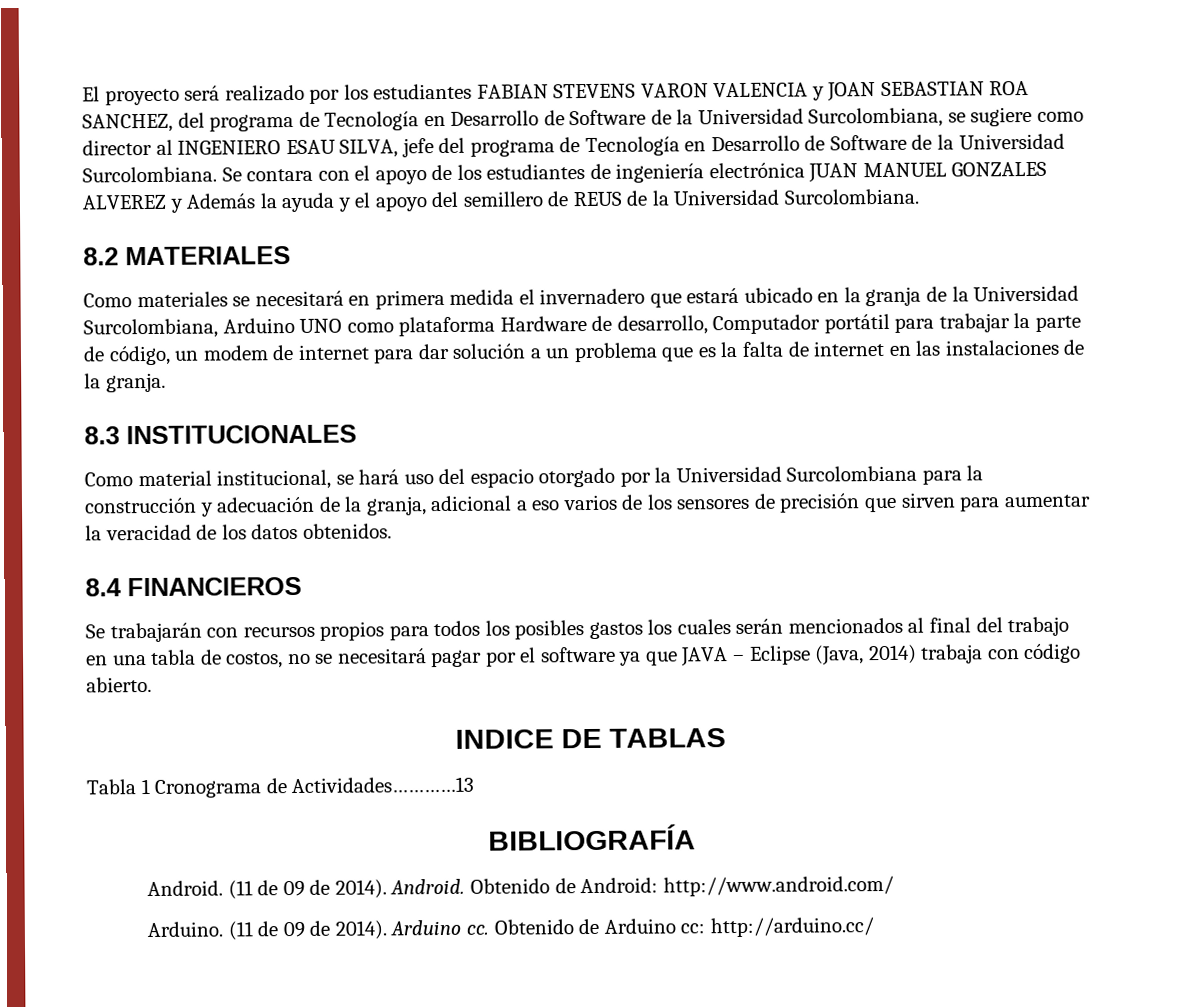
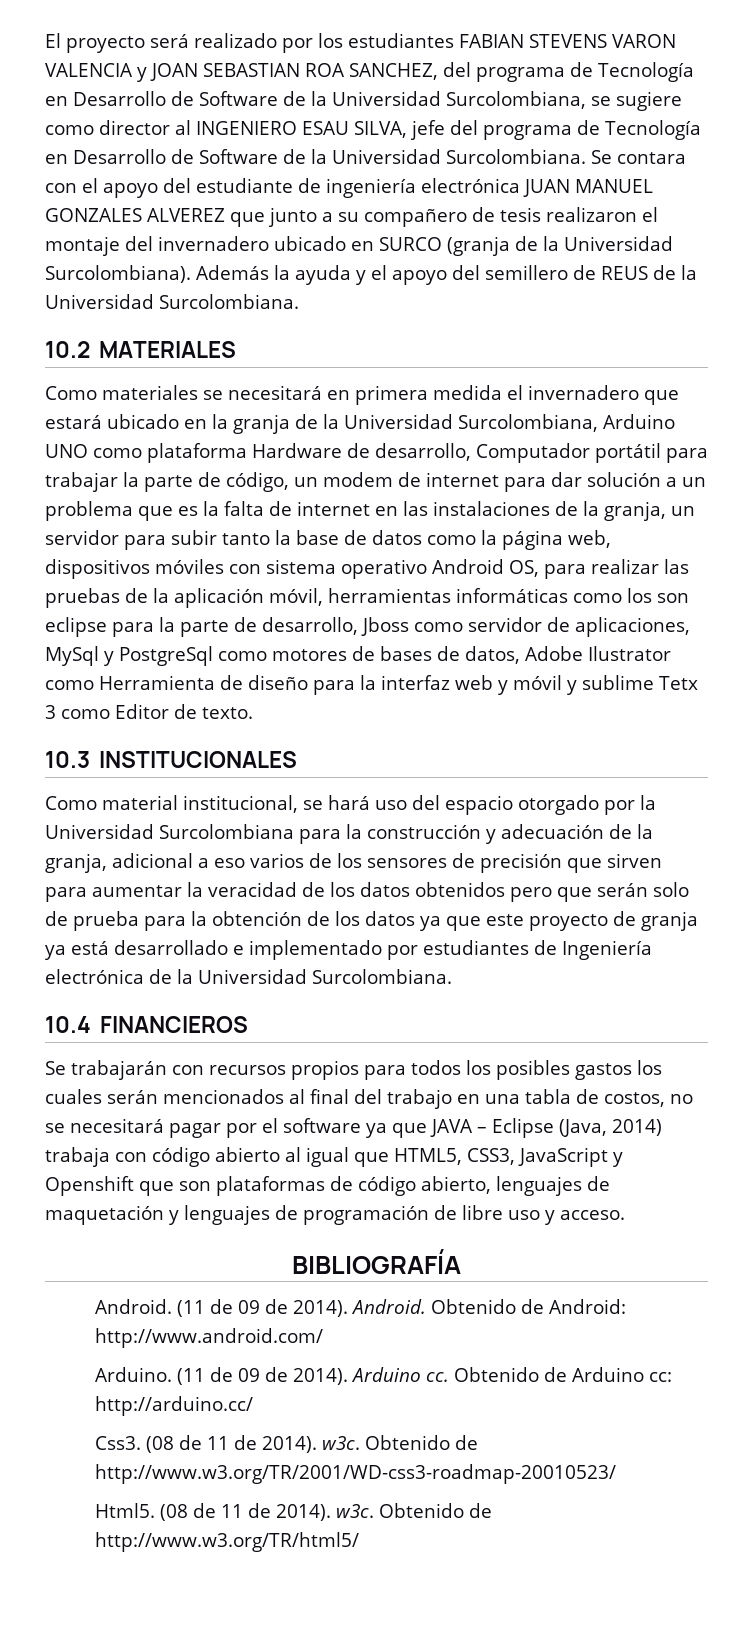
[431,164,586,181] de los estudiantes -> [163,178,293,193] del estudiante
[169,198,184,213] y -> [230,207,658,227] [45,236,673,256] [45,265,191,283] que junto a su compañero de tesis realizaron el montaje del invernadero ubicado en SURCO (granja de la Universidad Surcolombiana).
[83,247,119,266] 8.2 -> [45,341,90,358] 10.2
[105,372,166,393] [84,426,120,445] granja. // 8.3 -> [604,501,695,521] [45,530,611,550] [45,559,689,579] [45,588,689,608] [45,617,690,637] [45,646,671,666] [45,675,698,695] [45,704,253,719] [45,751,90,768] granja, un servidor para subir tanto la base de datos como la página web, dispositivos móviles con sistema operativo Android OS, para realizar las pruebas de la aplicación móvil, herramientas informáticas como los son eclipse para la parte de desarrollo, Jboss como servidor de aplicaciones, MySql y PostgreSql como motores de bases de datos, Adobe Ilustrator como Herramienta de diseño para la interfaz web y móvil y sublime Tetx 3 como Editor de texto. // 10.3
[302,523,392,539] [85,578,122,597] obtenidos. // 8.4 -> [415,882,689,902] [45,911,698,931] [45,940,652,960] [45,969,452,984] [45,1016,91,1033] obtenidos pero que serán solo de prueba para la obtención de los datos ya que este proyecto de granja ya está desarrollado e implementado por estudiantes de Ingeniería electrónica de la Universidad Surcolombiana. // 10.4
[86,676,152,693] [455,728,726,749] [86,776,475,798] abierto. // INDICE DE TABLAS // Tabla 1 Cronograma de Actividades…………13 -> [215,1147,623,1167] [45,1176,610,1196] [45,1205,625,1225] abierto al igual que HTML5, CSS3, JavaScript y Openshift que son plataformas de código abierto, lenguajes de maquetación y lenguajes de programación de libre uso y acceso.
(874, 927) none -> [94,1435,478,1453] [94,1464,616,1484] [94,1503,492,1521] [94,1532,359,1552] // Css3. (08 de 11 de 2014). w3c. Obtenido de http://www.w3.org/TR/2001/WD-css3-roadmap-20010523/ // Html5. (08 de 11 de 2014). w3c. Obtenido de http://www.w3.org/TR/html5/

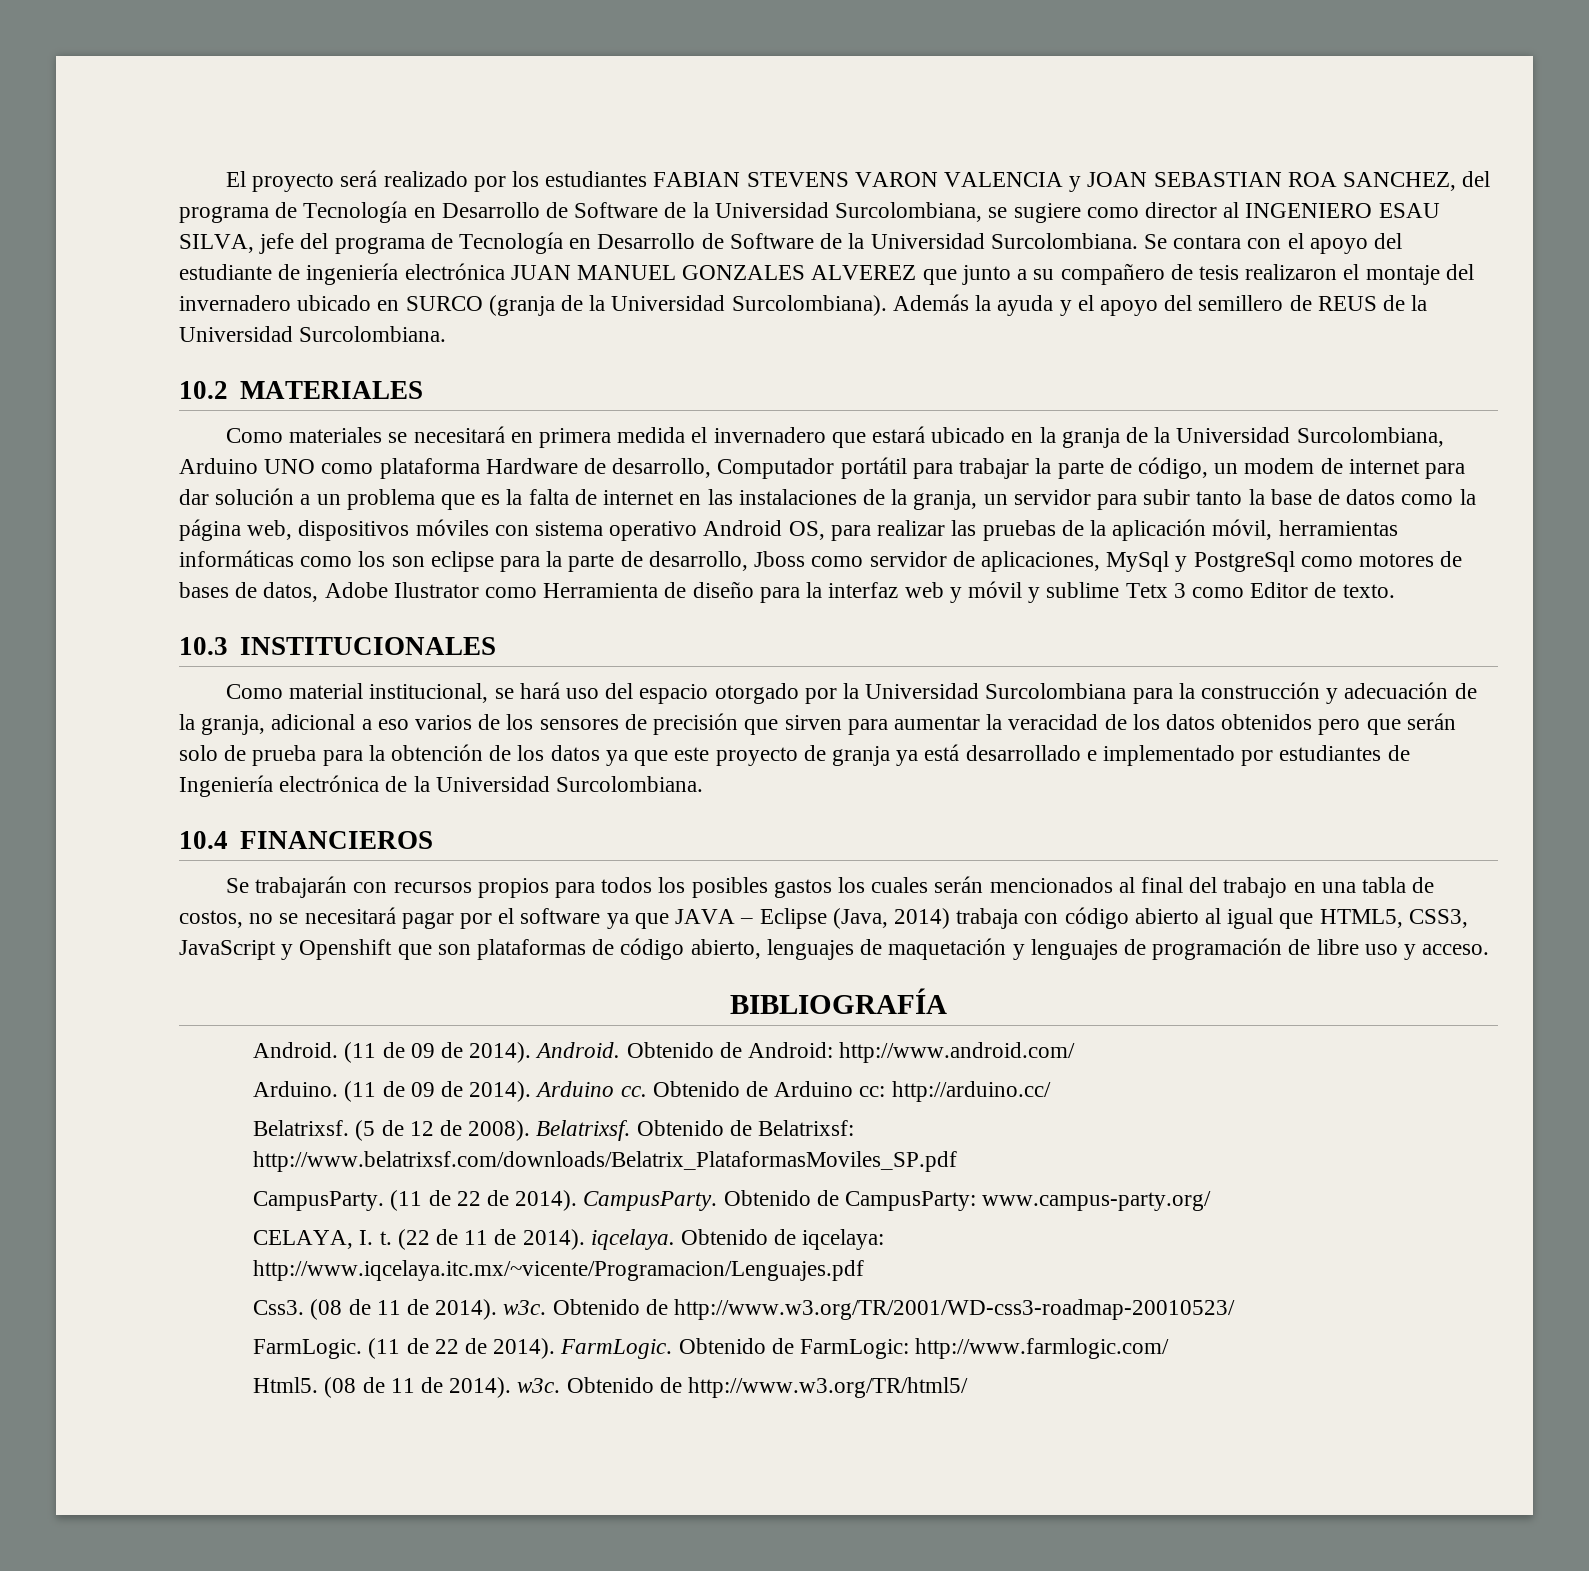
(253, 1406) none -> [253,1120,855,1141] [253,1151,958,1172] [253,1190,1212,1211] [253,1229,885,1250] [253,1260,865,1281] // Belatrixsf. (5 de 12 de 2008). Belatrixsf. Obtenido de Belatrixsf: http://www.belatrixsf.com/downloads/Belatrix_PlataformasMoviles_SP.pdf // CampusParty. (11 de 22 de 2014). CampusParty. Obtenido de CampusParty: www.campus-party.org/ // CELAYA, I. t. (22 de 11 de 2014). iqcelaya. Obtenido de iqcelaya: http://www.iqcelaya.itc.mx/~vicente/Programacion/Lenguajes.pdf
(616, 1474) none -> [253,1338,1170,1359] // FarmLogic. (11 de 22 de 2014). FarmLogic. Obtenido de FarmLogic: http://www.farmlogic.com/

